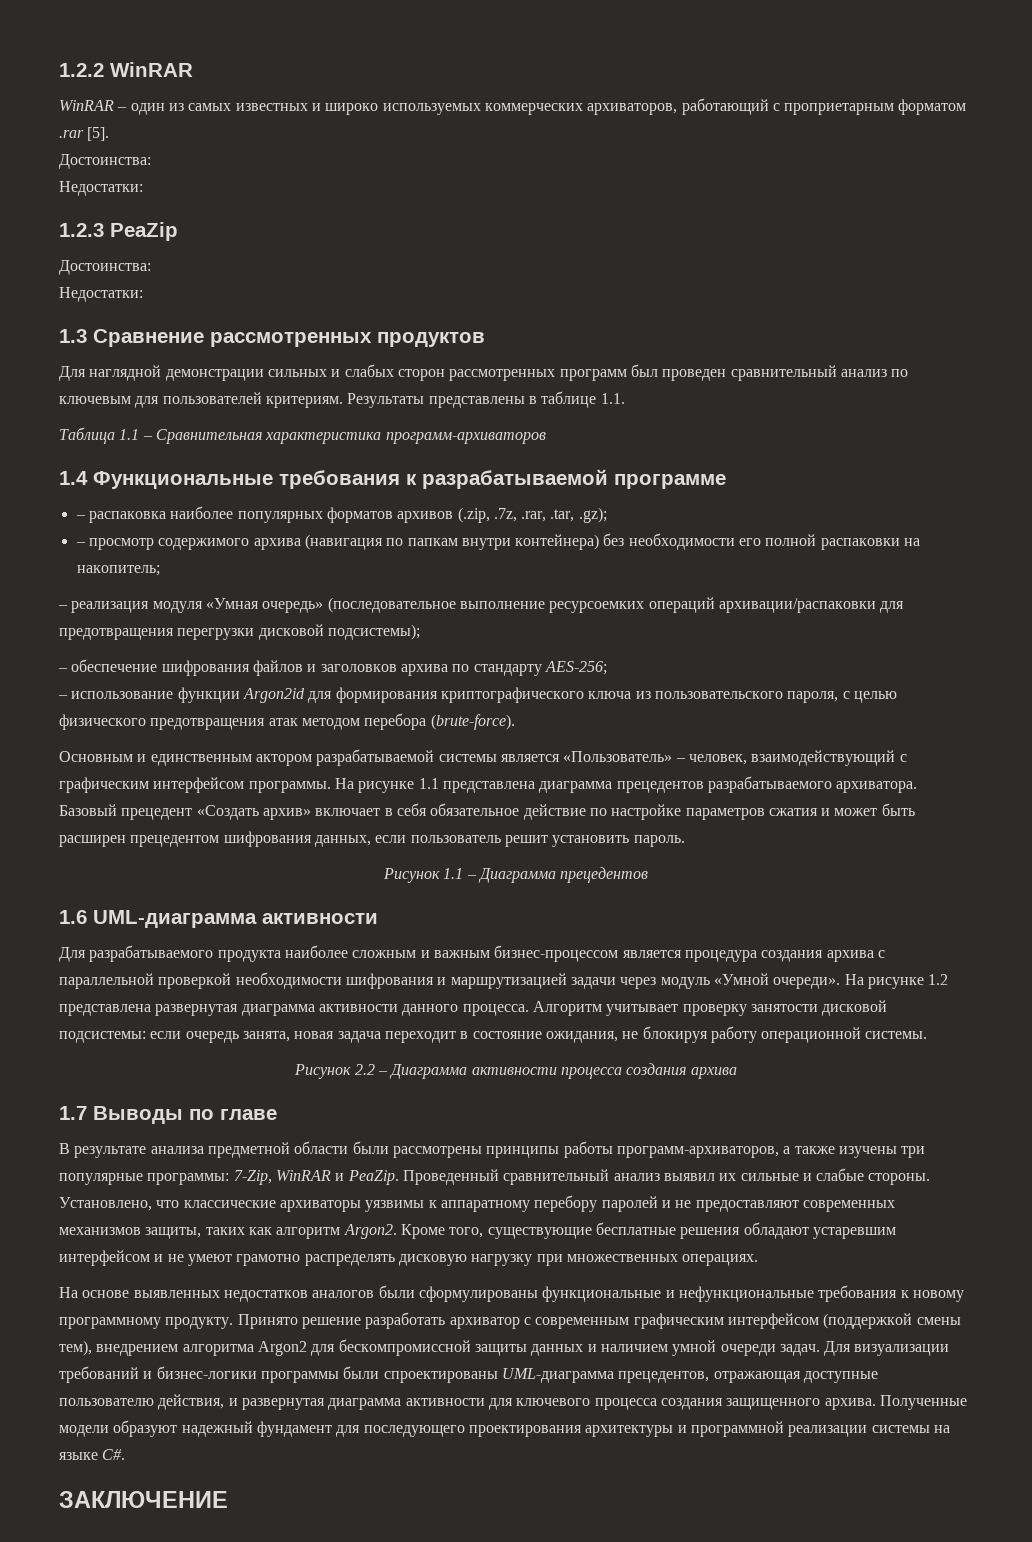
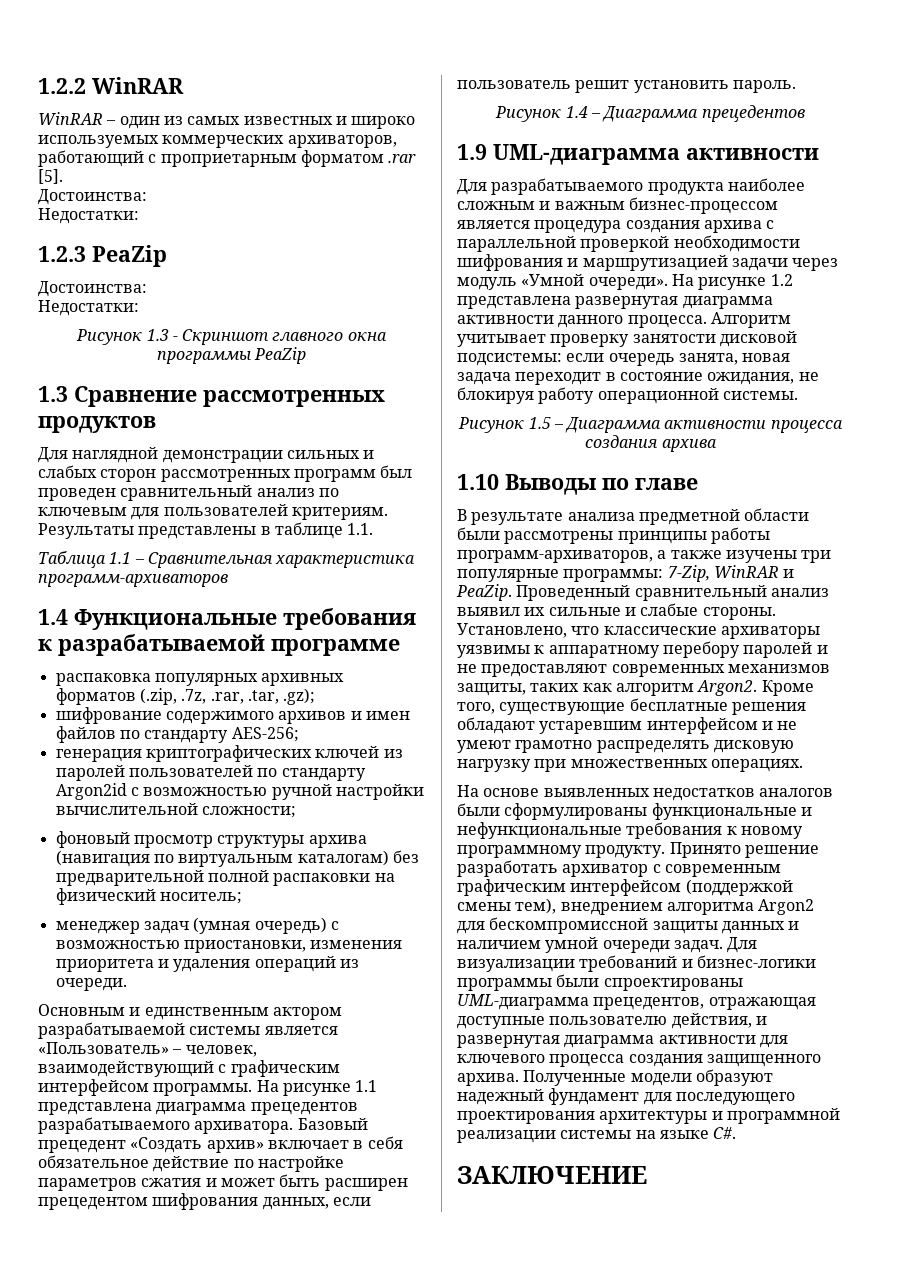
(143, 294) none -> [76,329,387,345] [156,347,307,364] // Рисунок 1.3 - Скриншот главного окна программы PeaZip
[75,506,454,523] – распаковка наиболее популярных форматов архивов -> [55,673,345,686] [55,688,136,705] распаковка популярных архивных форматов
[75,533,921,550] [76,565,160,576] [58,597,905,613] [59,624,420,640] [58,659,607,676] [58,687,897,703] [59,713,515,730] – просмотр содержимого архива (навигация по папкам внутри контейнера) без необходимости его полной распаковки на накопитель; // – реализация модуля «Умная очередь» (последовательное выполнение ресурсоемких операций архивации/распаковки для предотвращения перегрузки дисковой подсистемы); // – обеспечение шифрования файлов и заголовков архива по стандарту AES-256; // – использование функции Argon2id для формирования криптографического ключа из пользовательского пароля, с целью физического предотвращения атак методом перебора (brute-force). -> [55,707,410,724] [55,726,299,743] [55,745,403,762] [55,765,366,781] [55,783,424,800] [55,803,296,818] [55,831,367,848] [55,850,419,867] [55,870,395,886] [55,888,242,905] [55,917,339,934] [55,940,403,953] [55,956,359,972] [55,978,127,991] шифрование содержимого архивов и имен файлов по стандарту AES-256; // генерация криптографических ключей из паролей пользователей по стандарту Argon2id с возможностью ручной настройки вычислительной сложности; // фоновый просмотр структуры архива (навигация по виртуальным каталогам) без предварительной полной распаковки на физический носитель; // менеджер задач (умная очередь) с возможностью приостановки, изменения приоритета и удаления операций из очереди.
[443,868,464,879] 1.1 -> [565,106,588,118] 1.4
[59,910,87,924] 1.6 -> [457,144,487,160] 1.9
[354,1064,375,1075] 2.2 -> [528,417,551,429] 1.5
[59,1106,87,1120] 1.7 -> [457,474,499,490] 1.10

